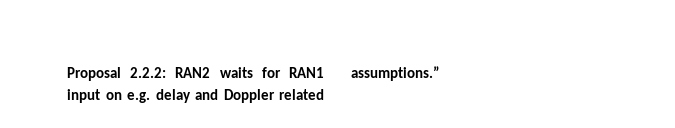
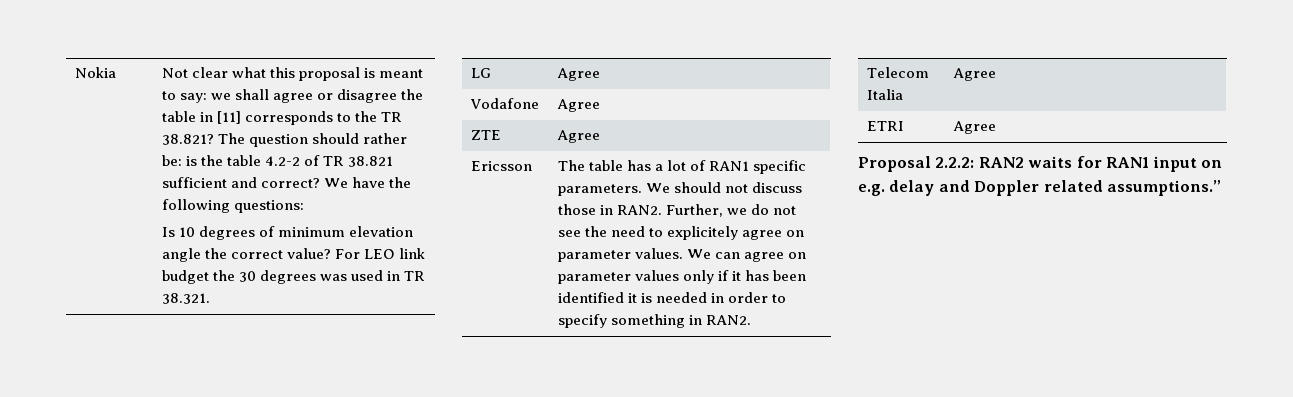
(67, 74) none -> [74,67,116,78] [161,67,424,81] [161,89,424,103] [161,111,403,125] [161,133,408,147] [161,155,394,167] [161,177,412,188] [161,199,304,213] [161,226,414,240] [161,248,426,262] [161,270,426,284] [161,293,210,304] [470,68,491,78] [556,68,600,81] [469,98,539,109] [556,99,600,112] [470,130,501,140] [556,130,600,143] [470,161,532,171] [557,160,807,174] [557,182,803,196] [557,204,797,217] [557,226,805,240] [557,248,807,262] [557,270,807,284] [557,292,787,303] [557,314,751,328] [866,67,929,78] [866,89,903,100] [952,68,996,81] [866,121,904,131] [952,121,996,134] Nokia | Not clear what this proposal is meant to say: we shall agree or disagree the table in [11] corresponds to the TR 38.821? The question should rather be: is the table 4.2-2 of TR 38.821 sufficient and correct? We have the following questions: // Is 10 degrees of minimum elevation angle the correct value? For LEO link budget the 30 degrees was used in TR 38.321. // LG | Agree // Vodafone | Agree // ZTE | Agree // Ericsson | The table has a lot of RAN1 specific parameters. We should not discuss those in RAN2. Further, we do not see the need to explicitely agree on parameter values. We can agree on parameter values only if it has been identified it is needed in order to specify something in RAN2. // Telecom Italia | Agree // ETRI | Agree //

